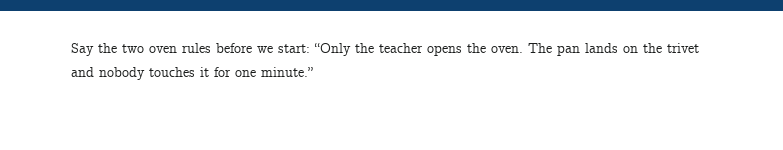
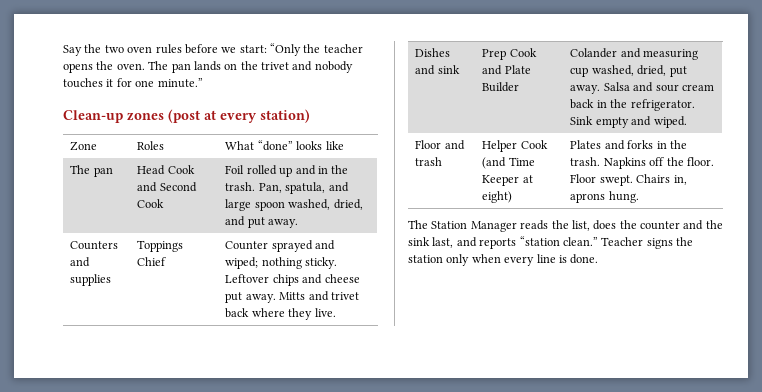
(313, 72) none -> [63,109,310,123] [70,141,98,151] [137,141,165,150] [225,140,344,151] [70,165,113,177] [137,165,195,175] [137,182,197,192] [137,199,165,208] [225,165,349,177] [225,182,349,194] [225,199,363,211] [225,216,299,228] [70,241,119,250] [70,257,91,267] [70,274,112,286] [137,240,184,252] [137,257,167,266] [225,240,336,252] [225,257,338,269] [225,274,360,286] [225,291,359,303] [225,308,336,320] [415,48,451,57] [415,65,460,75] [482,48,537,60] [482,65,531,75] [482,82,520,92] [570,48,699,60] [570,65,687,77] [570,82,714,94] [570,99,695,111] [570,116,687,128] [415,140,465,150] [415,157,443,166] [482,140,548,152] [482,157,535,169] [482,175,533,186] [482,191,513,203] [570,140,687,150] [570,157,714,169] [570,174,687,186] [570,191,639,203] [408,220,723,232] [408,236,693,249] [408,254,599,266] // Clean-up zones (post at every station) // Zone | Roles | What “done” looks like // The pan | Head Cook and Second Cook | Foil rolled up and in the trash. Pan, spatula, and large spoon washed, dried, and put away. // Counters and supplies | Toppings Chief | Counter sprayed and wiped; nothing sticky. Leftover chips and cheese put away. Mitts and trivet back where they live. // Dishes and sink | Prep Cook and Plate Builder | Colander and measuring cup washed, dried, put away. Salsa and sour cream back in the refrigerator. Sink empty and wiped. // Floor and trash | Helper Cook (and Time Keeper at eight) | Plates and forks in the trash. Napkins off the floor. Floor swept. Chairs in, aprons hung. // The Station Manager reads the list, does the counter and the sink last, and reports “station clean.” Teacher signs the station only when every line is done.

